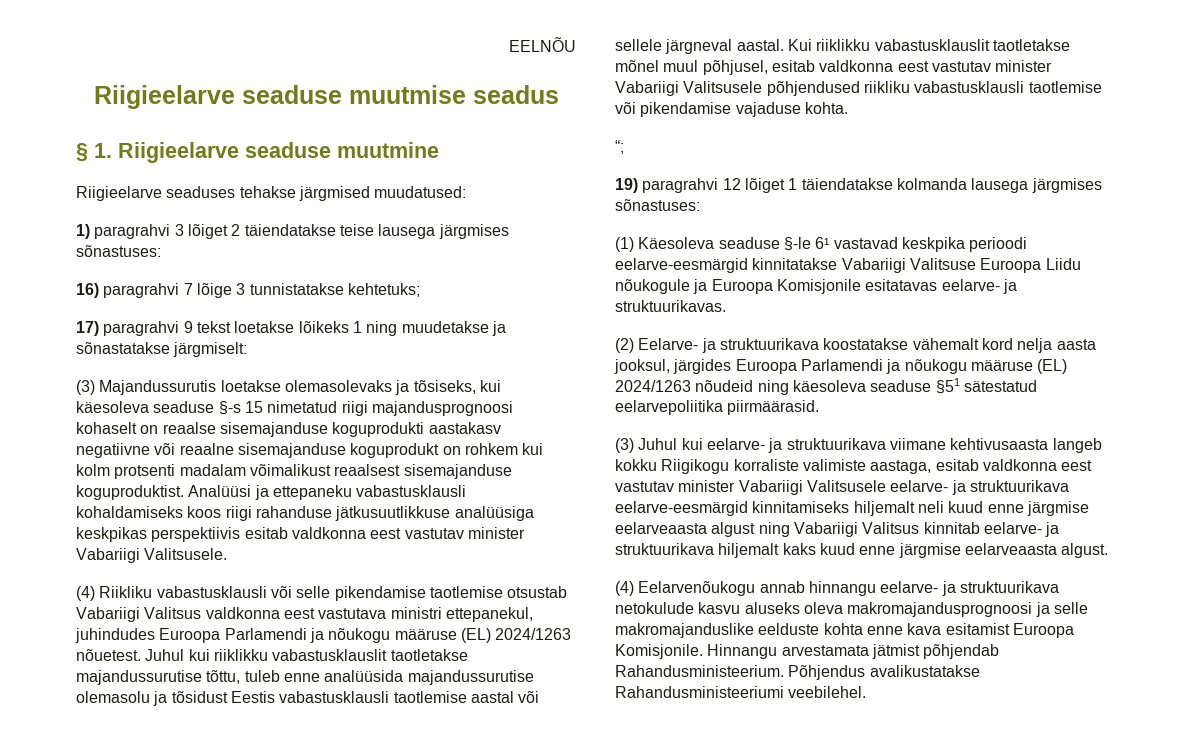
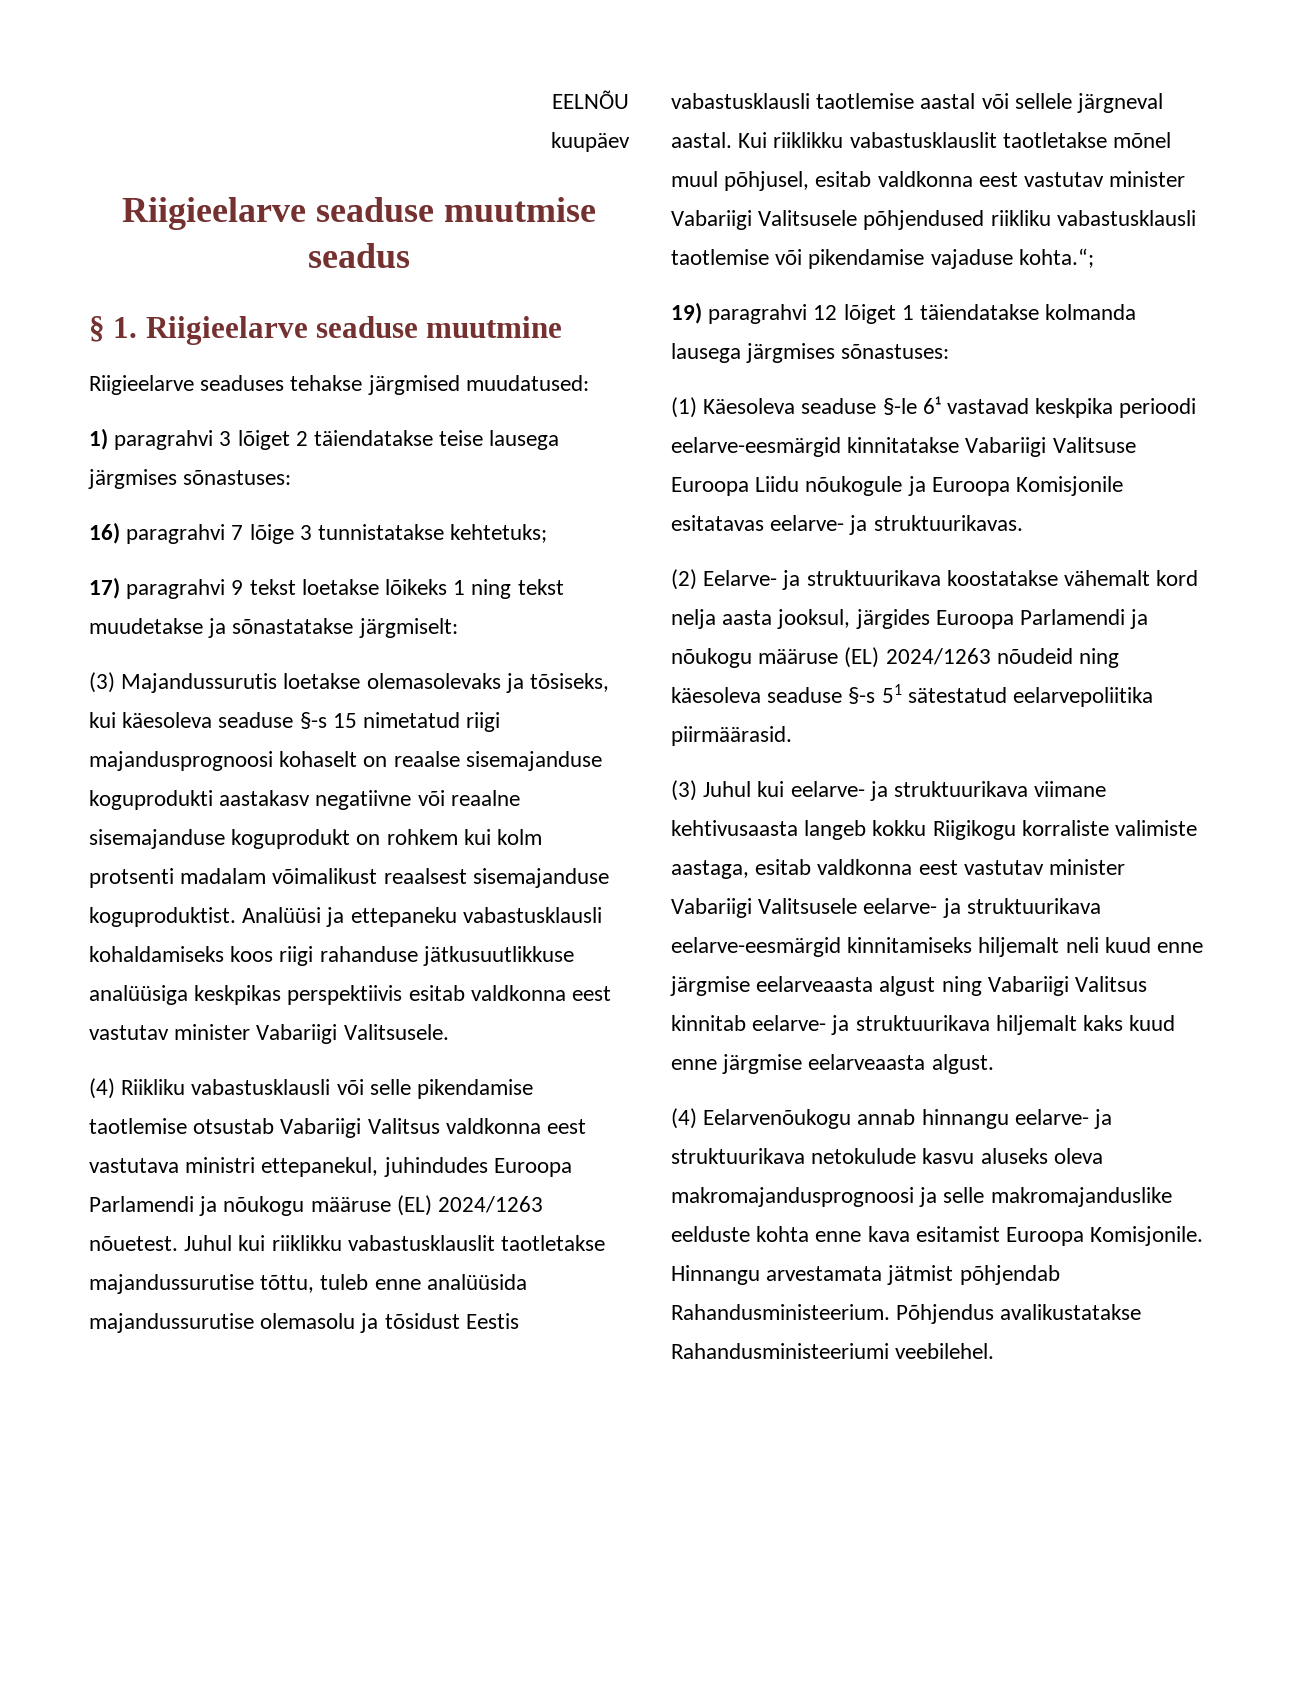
(576, 44) none -> [551,132,630,152] // kuupäev
(398, 328) none -> [517,579,564,595] tekst
[804,102,848,114] [615,140,624,154] kohta. // “; -> [1018,248,1094,268] kohta.“;
[935,378,960,394] §51 -> [848,684,902,704] §-s 51

